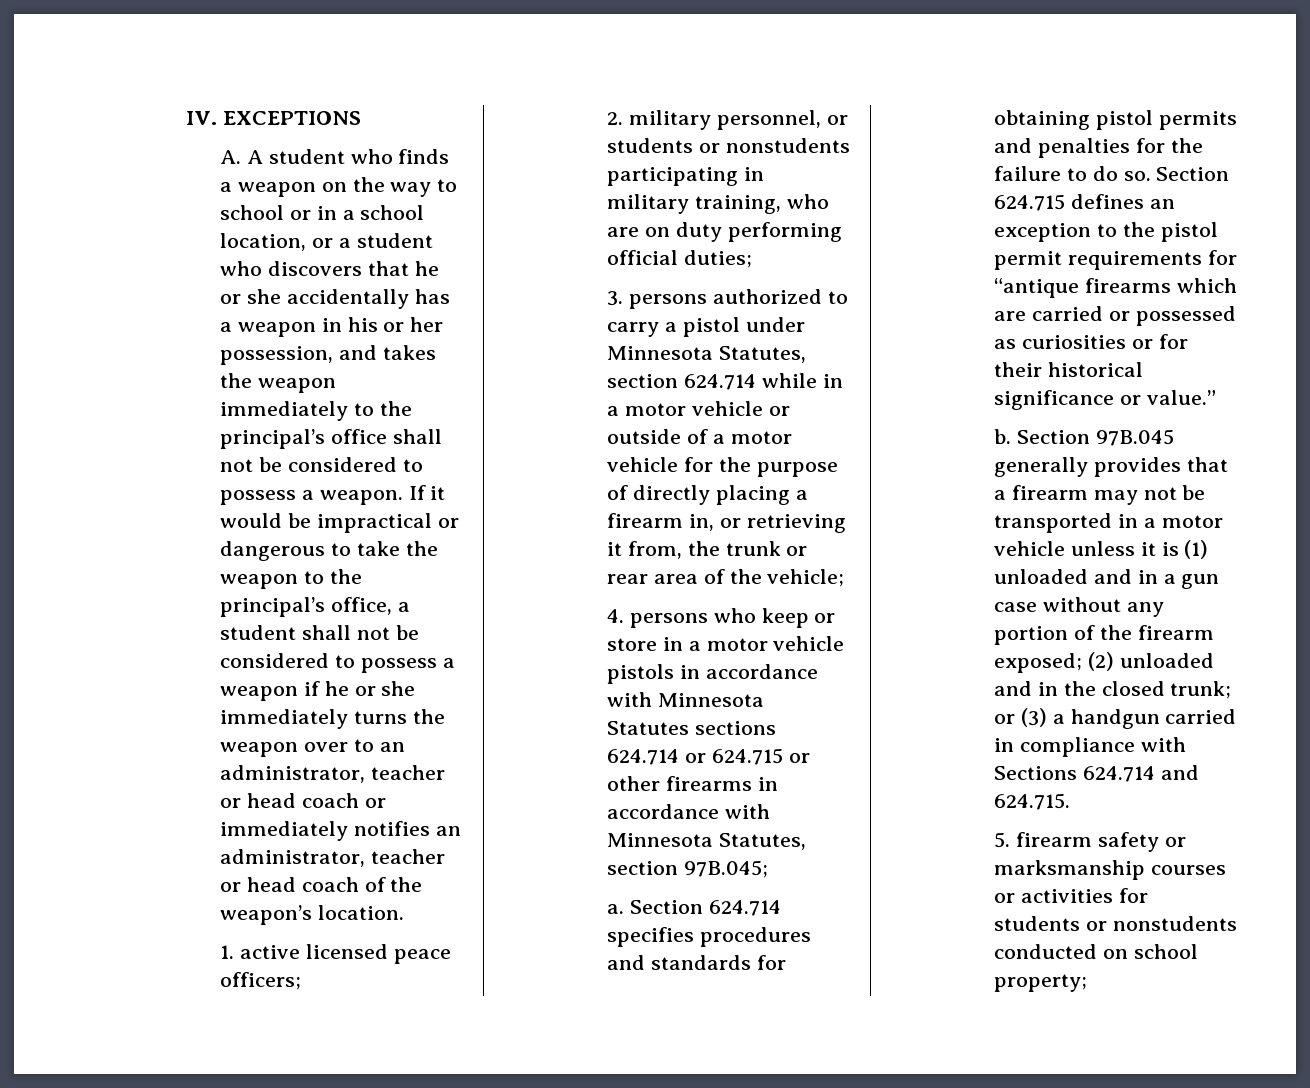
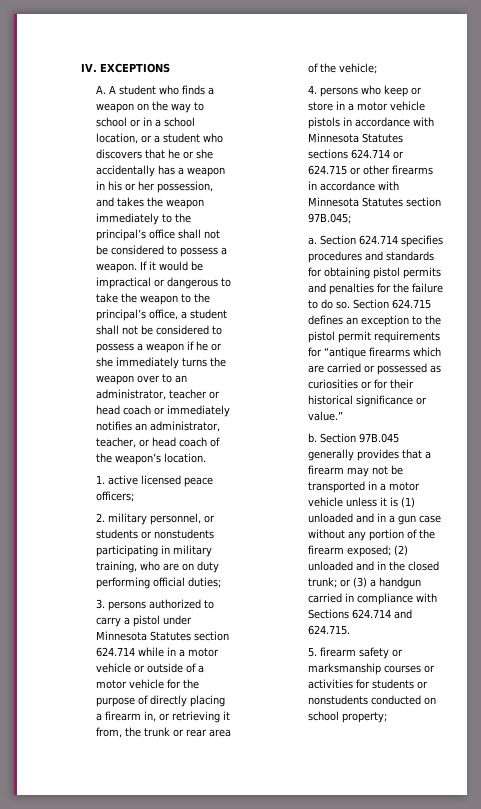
[370,849,445,864] teacher -> [95,437,136,448] teacher,
[718,346,806,363] Statutes, -> [149,631,191,641] Statutes
[718,833,806,850] Statutes, -> [361,197,403,207] Statutes

